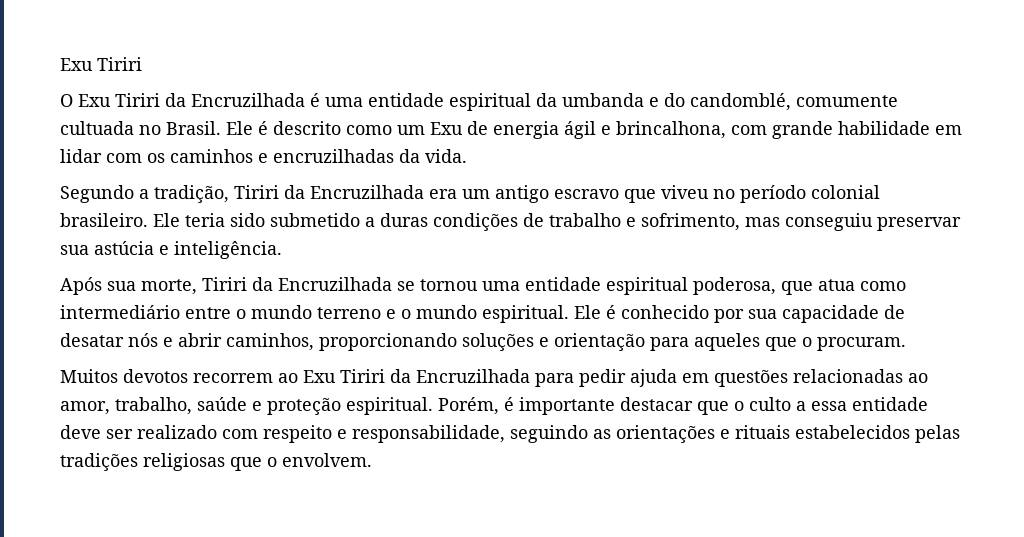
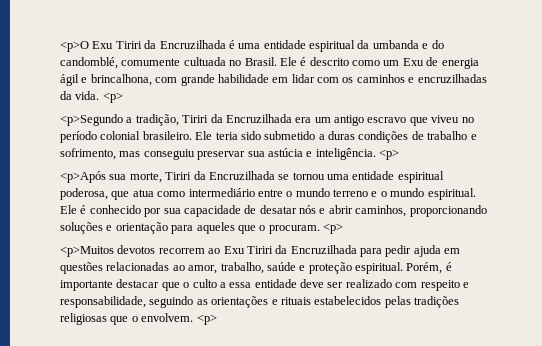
[60,57,142,71] [60,94,73,107] Exu Tiriri // O -> [60,41,89,52] <p>O
[60,185,134,203] // Segundo -> [102,92,123,103] [60,114,123,126] <p> // <p>Segundo
[60,277,102,295] // Após -> [379,149,399,160] [60,171,106,183] <p> // <p>Após
[60,369,118,383] // Muitos -> [323,223,343,234] [60,246,114,257] <p> // <p>Muitos
(372, 460) none -> [196,314,217,325] <p>

